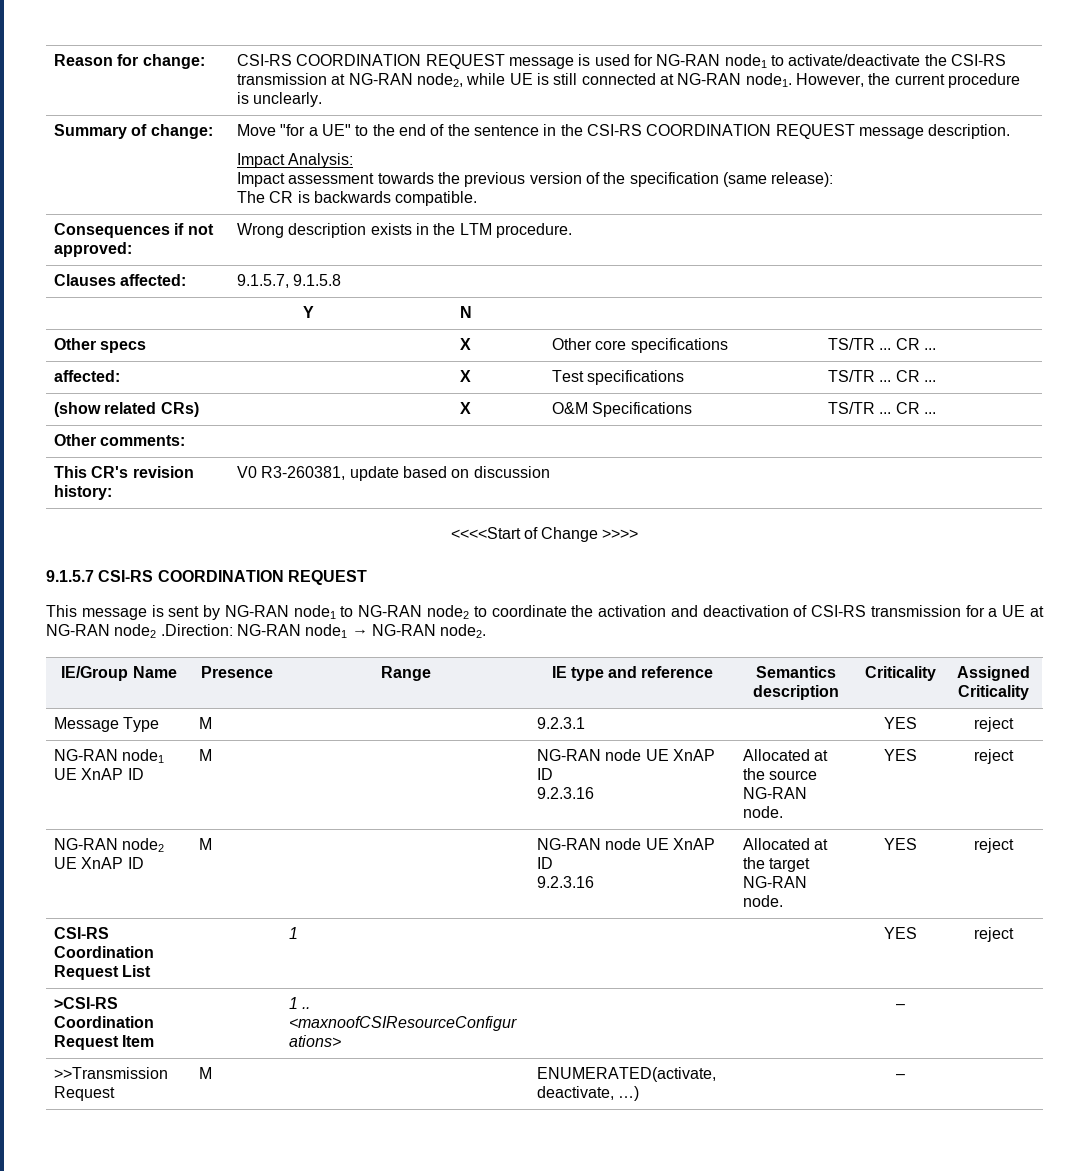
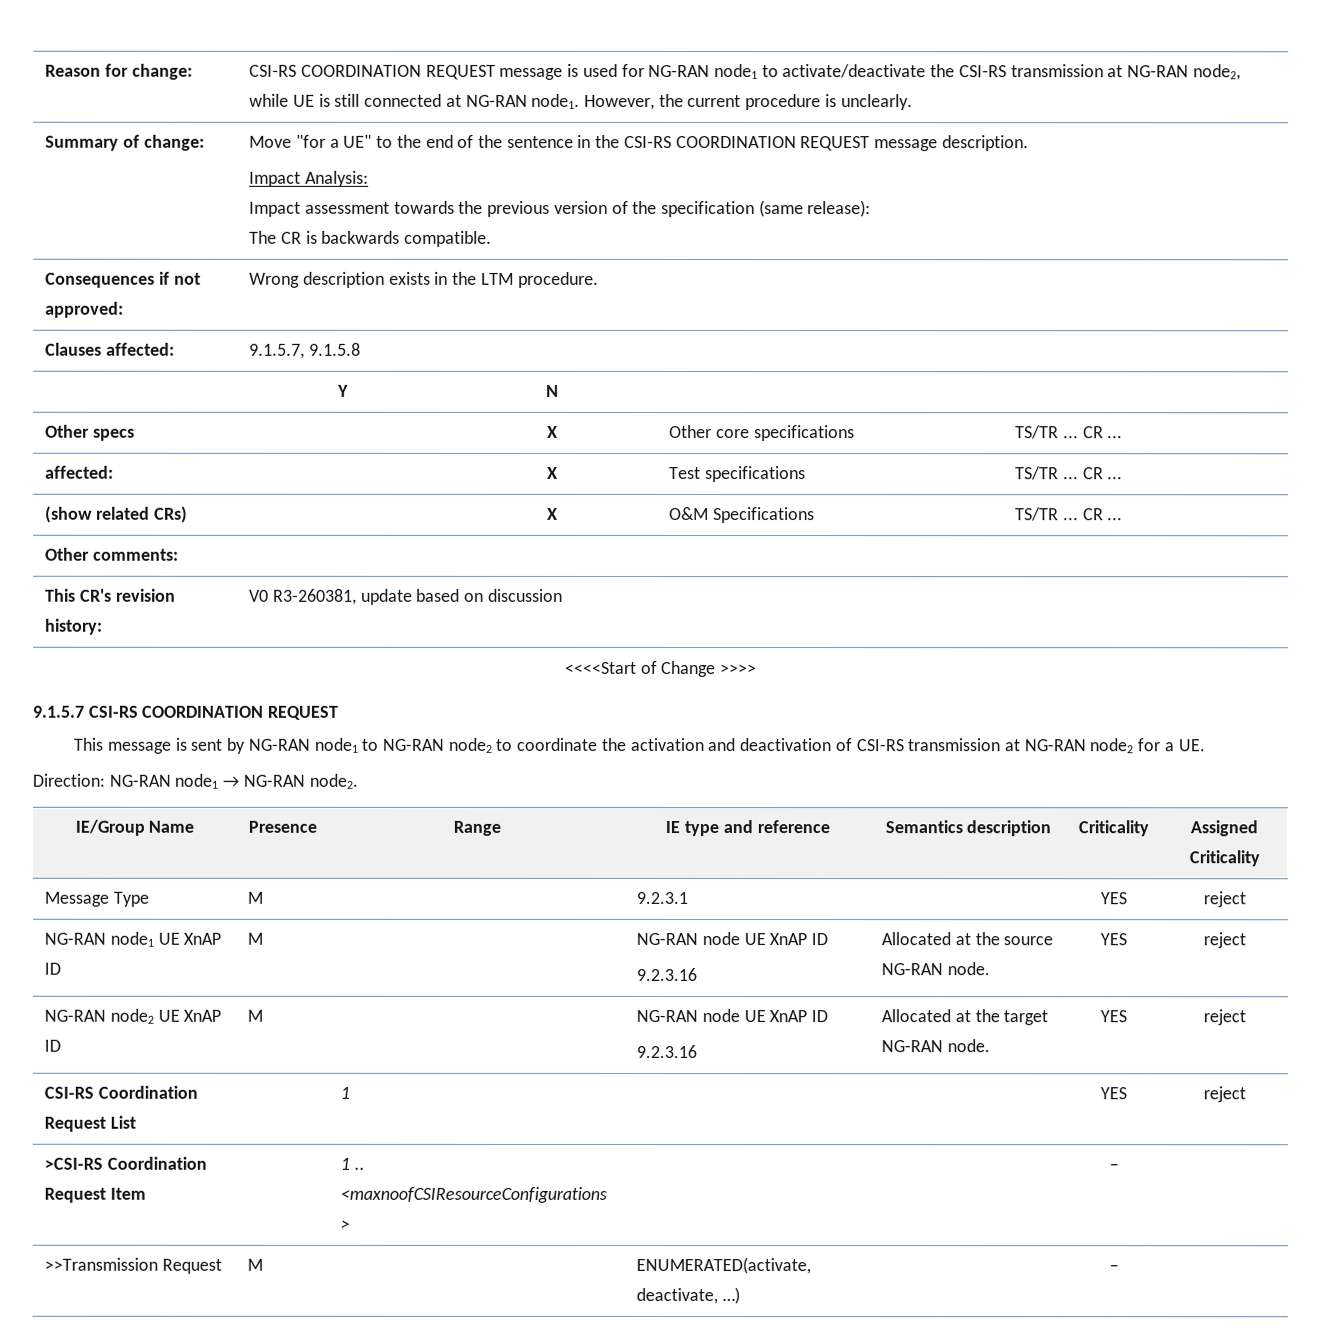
[965,605,1044,617] [46,624,233,638] for a UE at NG-RAN node2 .Direction: -> [1004,738,1205,754] [32,773,105,787] at NG-RAN node2 for a UE. // Direction:

